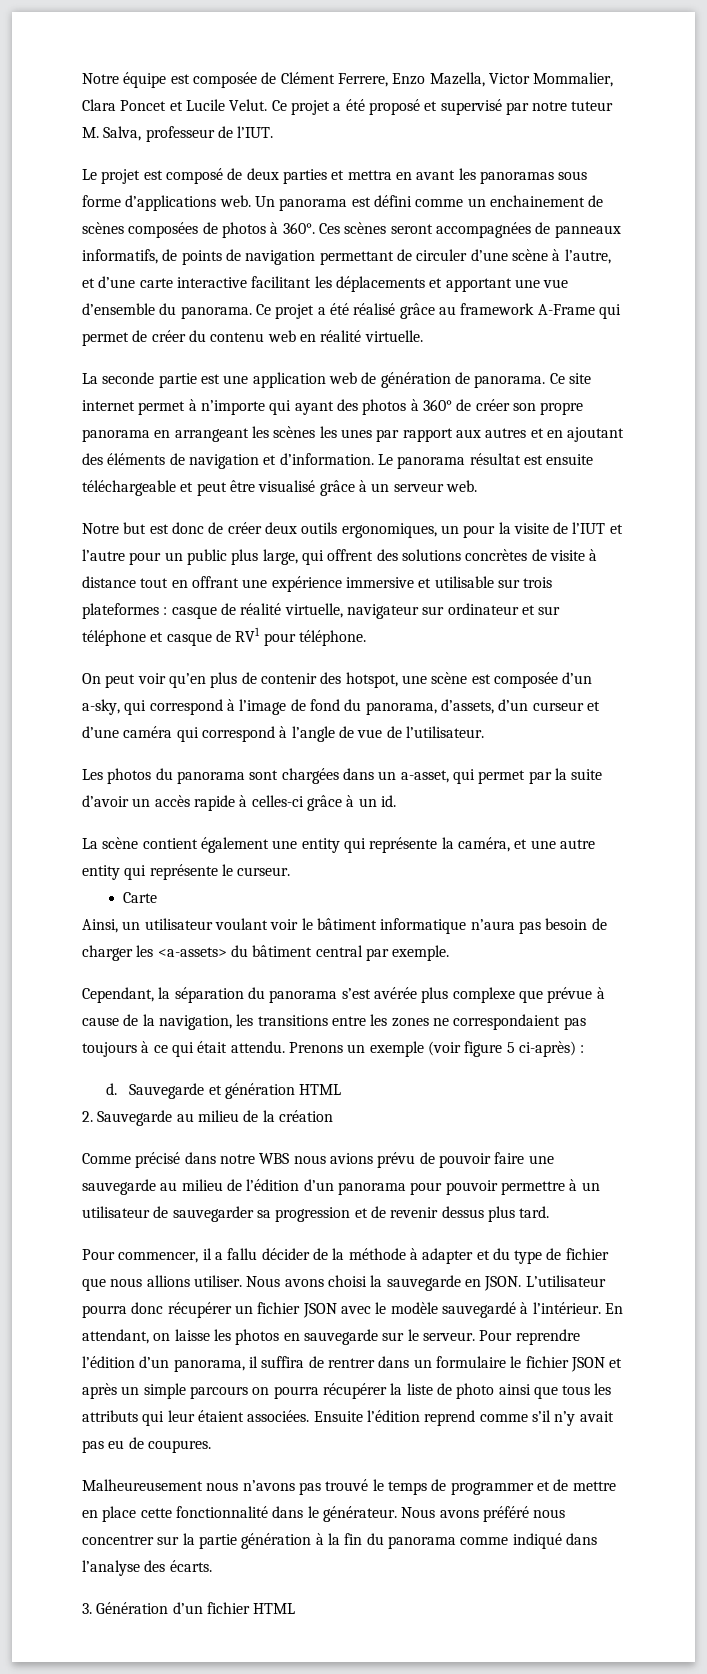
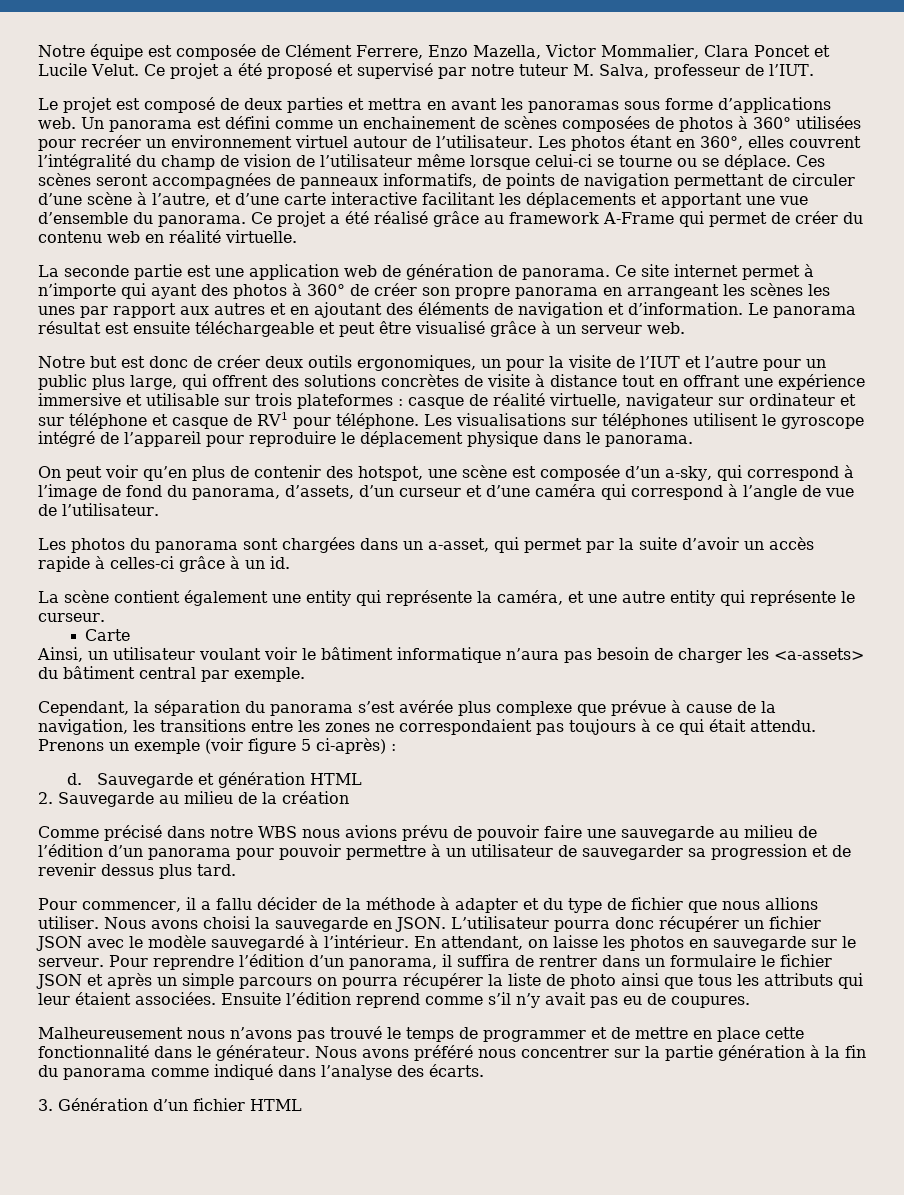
[282,222,315,234] 360°. -> [753,116,861,129] [38,135,861,151] [38,154,791,170] 360° utilisées pour recréer un environnement virtuel autour de l’utilisateur. Les photos étant en 360°, elles couvrent l’intégralité du champ de vision de l’utilisateur même lorsque celui-ci se tourne ou se déplace.
(366, 638) none -> [424,413,864,429] [38,431,693,447] Les visualisations sur téléphones utilisent le gyroscope intégré de l’appareil pour reproduire le déplacement physique dans le panorama.

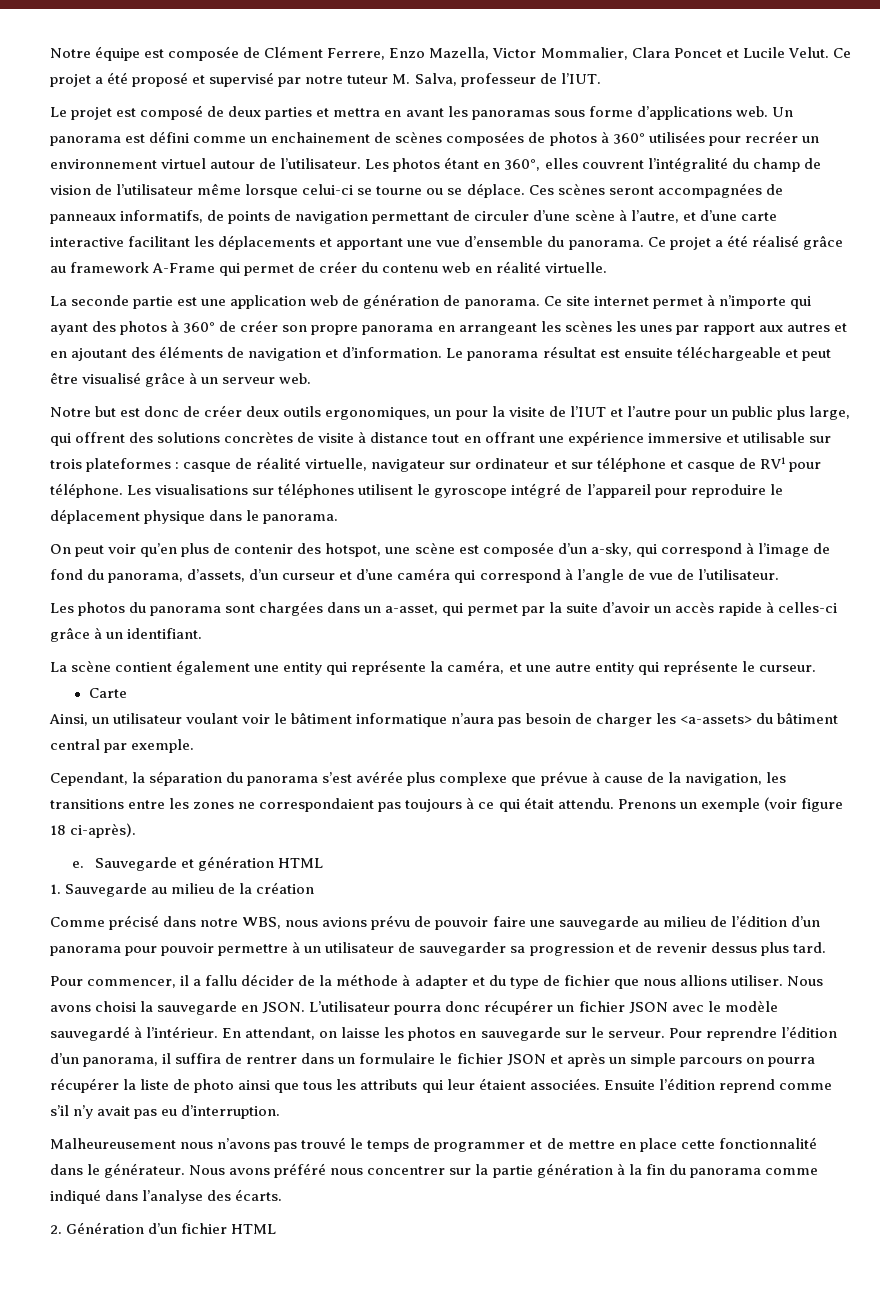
[270,556,290,569] id. -> [127,628,203,639] identifiant.
[301,738,396,754] [67,773,83,785] 5 ci-après) : // d. -> [50,823,137,838] [72,861,85,868] 18 ci-après). // e.
[38,792,53,804] 2. -> [50,884,61,894] 1.
[258,826,297,838] WBS -> [242,917,282,929] WBS,
[647,993,750,1008] de coupures. -> [181,1105,281,1119] d’interruption.
[38,1099,53,1111] 3. -> [50,1225,62,1234] 2.

